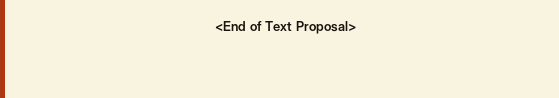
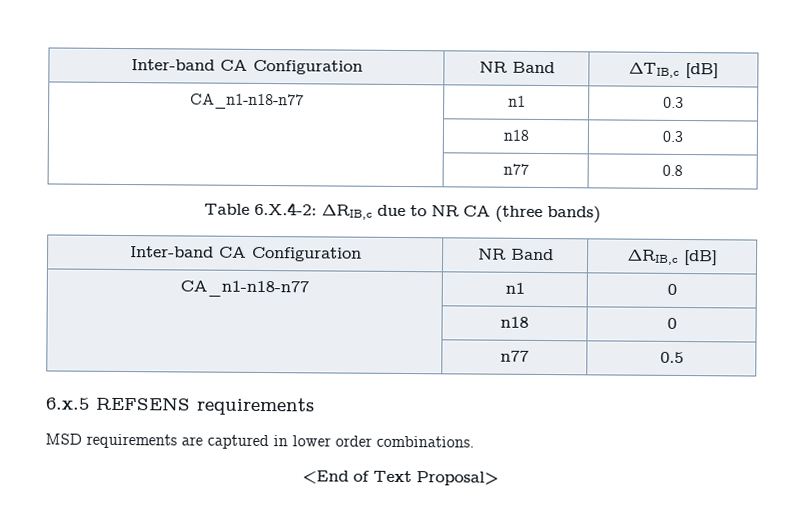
(215, 26) none -> [130,59,363,75] [478,61,555,74] [628,62,719,79] [189,93,304,110] [507,95,526,107] [663,96,684,109] [502,129,529,141] [662,130,683,143] [502,163,529,175] [662,164,683,177] [204,201,601,224] [129,246,362,262] [477,248,554,261] [627,249,718,266] [180,280,309,298] [504,282,525,294] [666,283,677,295] [500,316,529,328] [666,317,677,329] [500,350,529,362] [659,351,684,364] [45,396,315,416] [45,433,474,450] Inter-band CA Configuration | NR Band | ΔTIB,c [dB] // CA_n1-n18-n77 | n1 | 0.3 // | n18 | 0.3 // | n77 | 0.8 // Table 6.X.4-2: ΔRIB,c due to NR CA (three bands) // Inter-band CA Configuration | NR Band | ΔRIB,c [dB] // CA_n1-n18-n77 | n1 | 0 // | n18 | 0 // | n77 | 0.5 // 6.x.5 REFSENS requirements // MSD requirements are captured in lower order combinations. //

